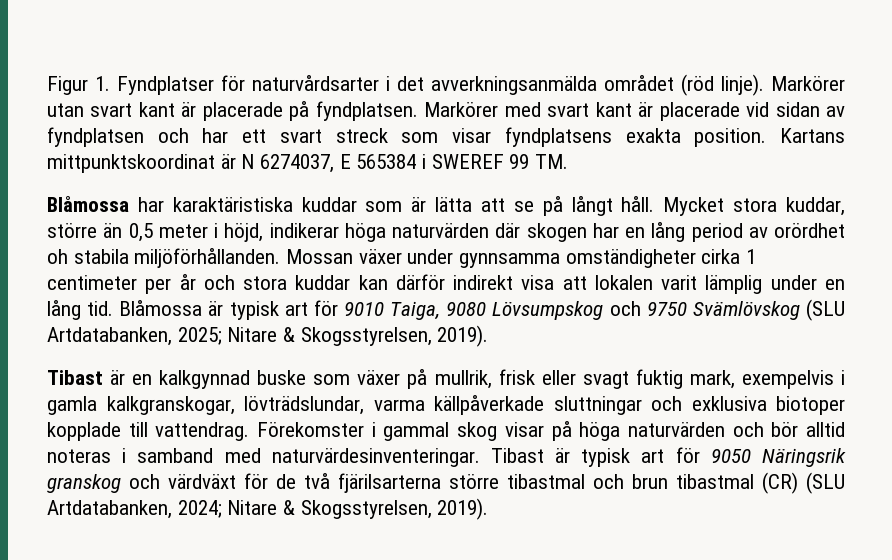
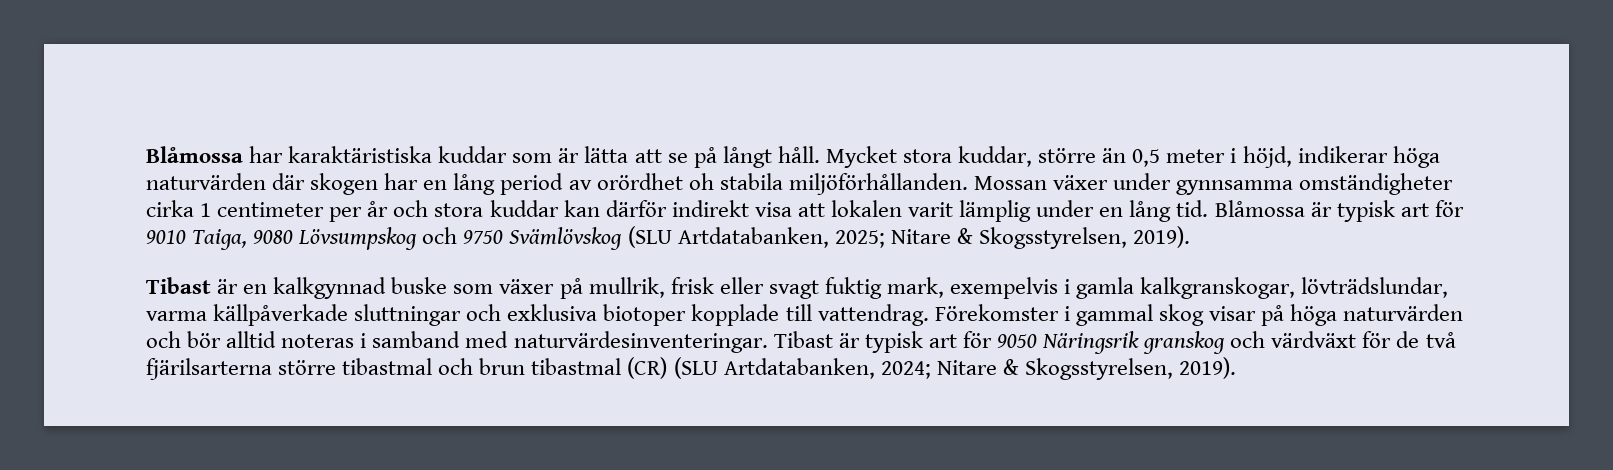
[47,74,845,96] [47,101,846,121] [47,127,846,147] [47,154,569,173] Figur 1. Fyndplatser för naturvårdsarter i det avverkningsanmälda området (röd linje). Markörer utan svart kant är placerade på fyndplatsen. Markörer med svart kant är placerade vid sidan av fyndplatsen och har ett svart streck som visar fyndplatsens exakta position. Kartans mittpunktskoordinat är N 6274037, E 565384 i SWEREF 99 TM. // -> (146, 154) none

